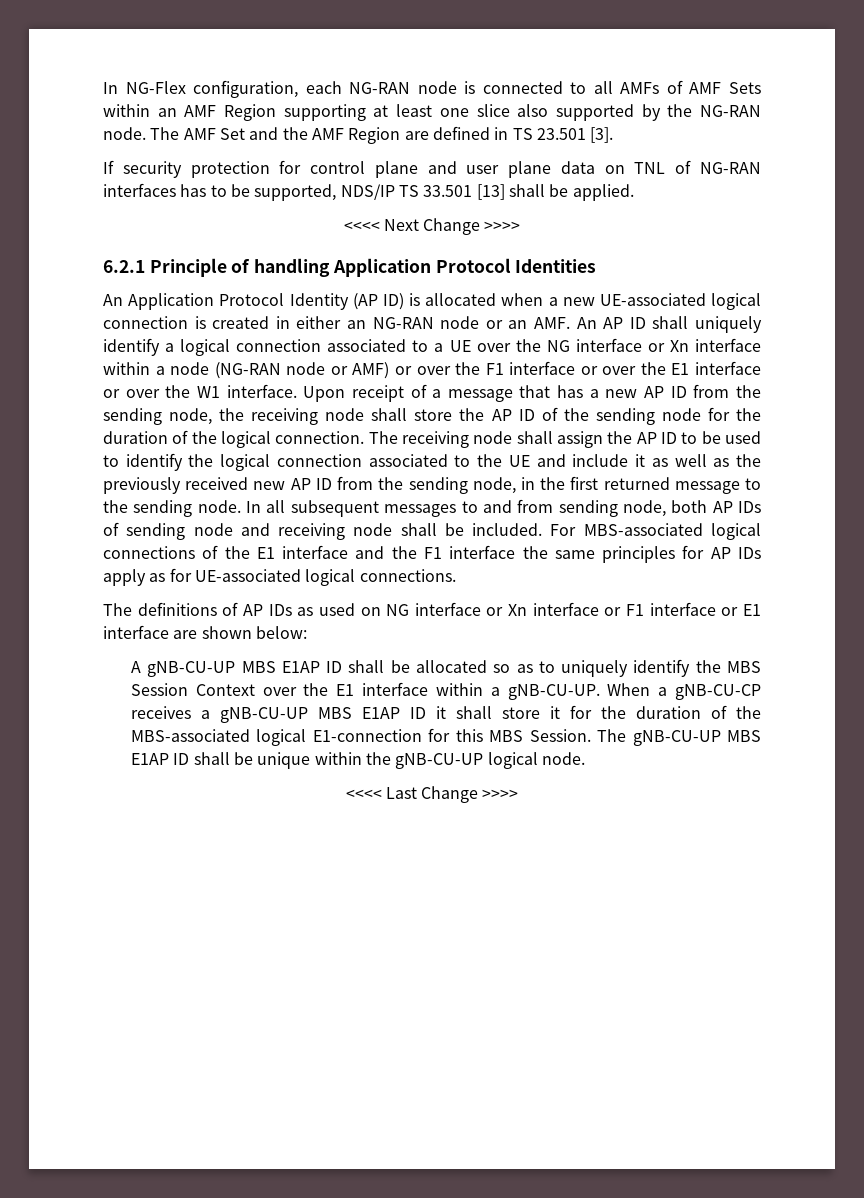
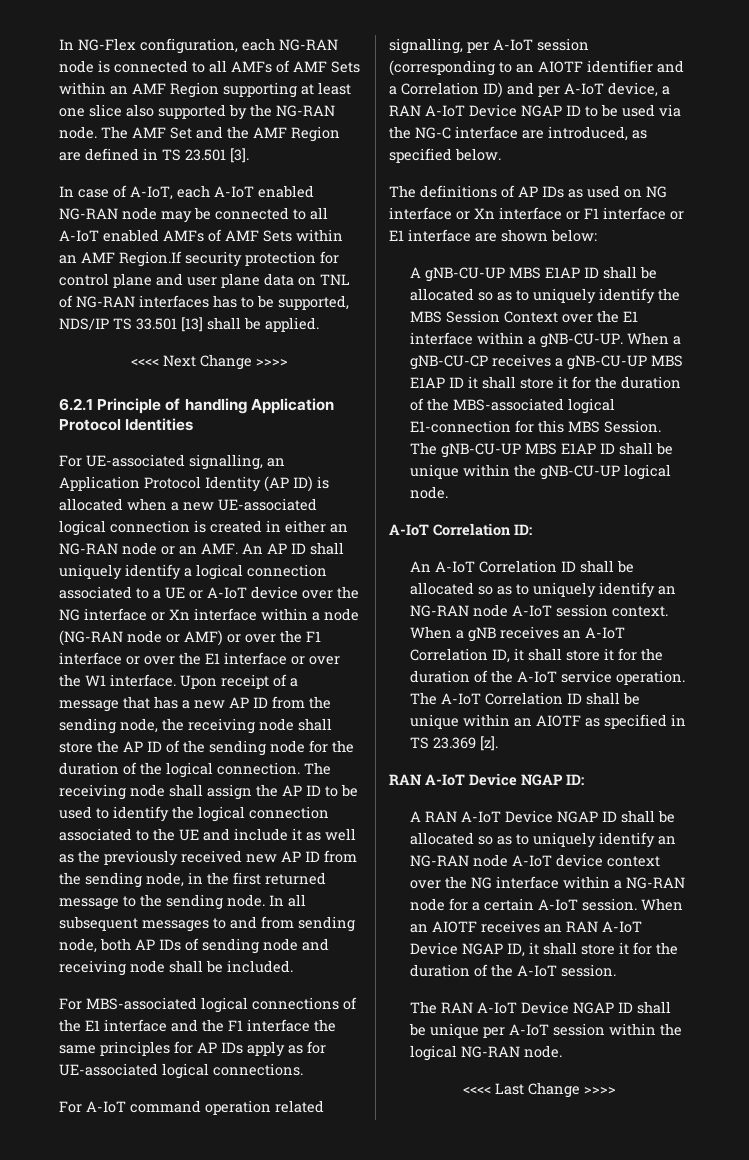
[103,160,114,174] If -> [59,185,314,200] [59,207,328,223] [59,229,343,242] [59,251,182,267] In case of A-IoT, each A-IoT enabled NG-RAN node may be connected to all A-IoT enabled AMFs of AMF Sets within an AMF Region.If
[103,294,123,306] An -> [59,454,285,470] For UE-associated signalling, an
(471, 346) none -> [189,586,298,599] or A-IoT device
(543, 529) none -> (293, 966) //
(456, 575) none -> [59,1100,324,1115] [389,38,589,54] [389,60,684,76] [389,82,670,98] [389,104,681,117] [389,126,647,141] [389,148,501,163] // For A-IoT command operation related signalling, per A-IoT session (corresponding to an AIOTF identifier and a Correlation ID) and per A-IoT device, a RAN A-IoT Device NGAP ID to be used via the NG-C interface are introduced, as specified below.
(585, 758) none -> [389,523,532,536] [410,560,635,573] [410,582,677,598] [410,604,669,617] [410,626,626,642] [410,648,664,663] [410,670,686,685] [410,692,641,705] [410,714,687,729] [410,736,499,751] [389,773,584,786] [410,810,676,823] [410,832,677,848] [410,854,661,867] [410,876,686,889] [410,898,684,911] [410,920,643,933] [410,942,679,957] [410,964,617,977] [410,1001,672,1014] [409,1023,683,1038] [410,1045,563,1061] // A-IoT Correlation ID: // An A-IoT Correlation ID shall be allocated so as to uniquely identify an NG-RAN node A-IoT session context. When a gNB receives an A-IoT Correlation ID, it shall store it for the duration of the A-IoT service operation. The A-IoT Correlation ID shall be unique within an AIOTF as specified in TS 23.369 [z]. // RAN A-IoT Device NGAP ID: // A RAN A-IoT Device NGAP ID shall be allocated so as to uniquely identify an NG-RAN node A-IoT device context over the NG interface within a NG-RAN node for a certain A-IoT session. When an AIOTF receives an RAN A-IoT Device NGAP ID, it shall store it for the duration of the A-IoT session. // The RAN A-IoT Device NGAP ID shall be unique per A-IoT session within the logical NG-RAN node.

